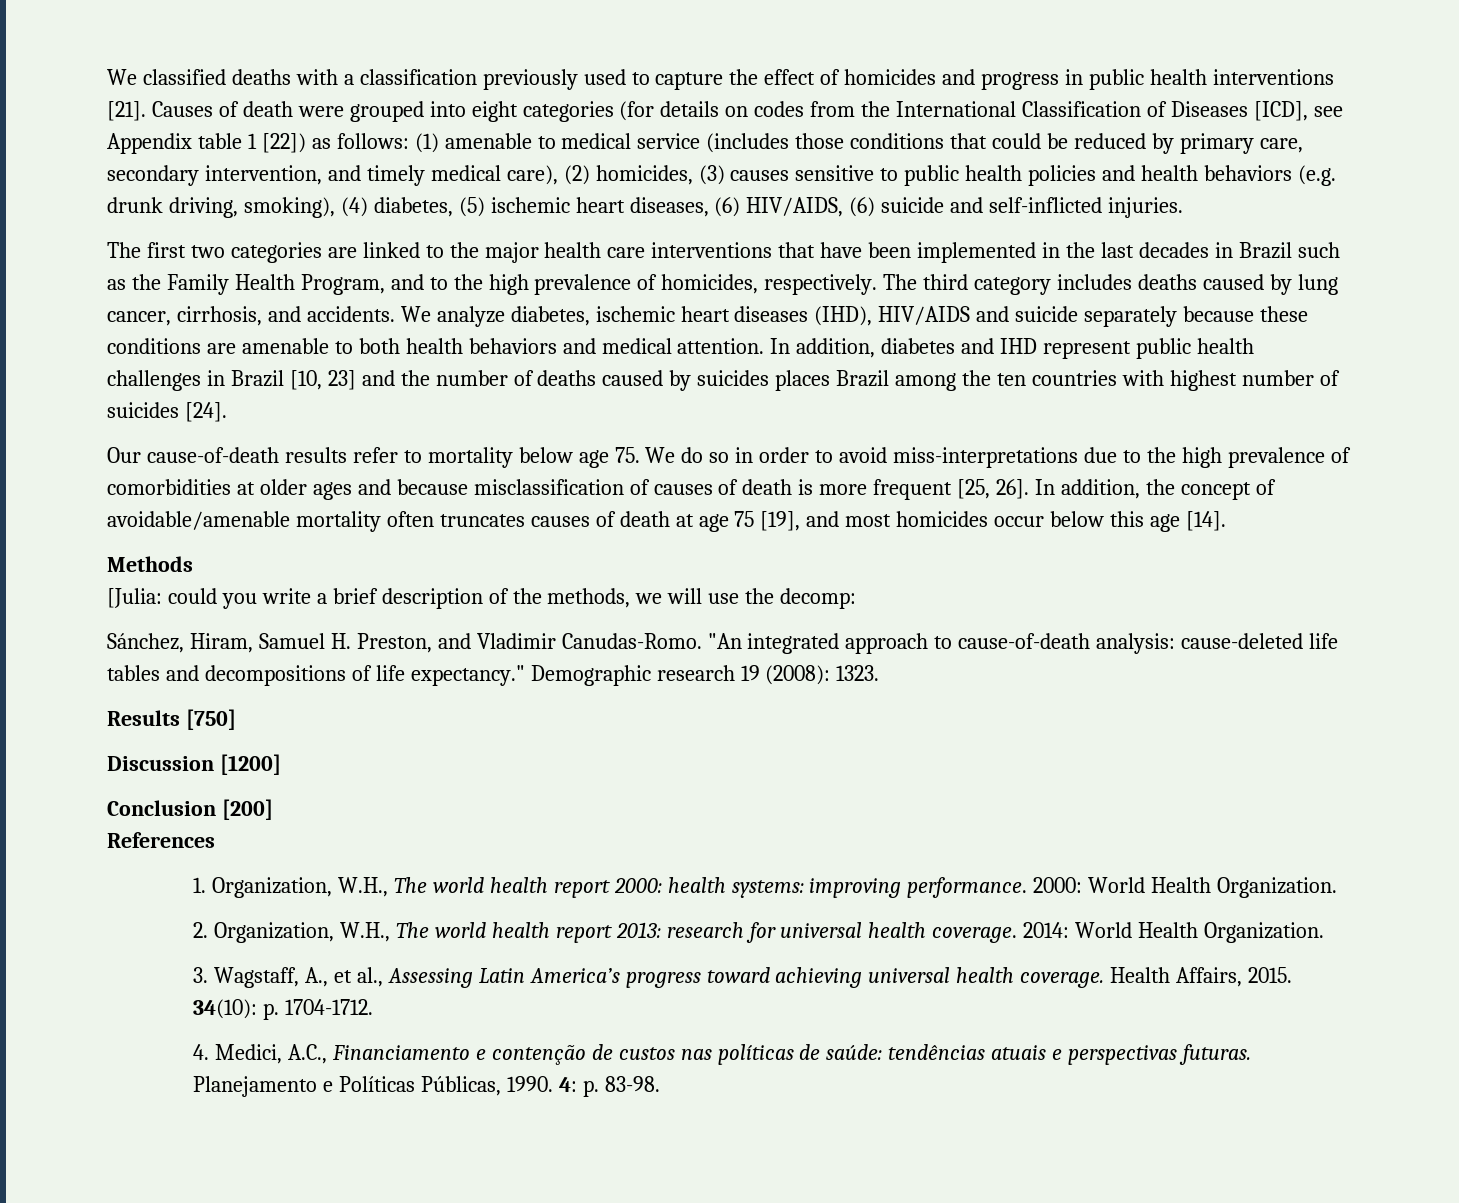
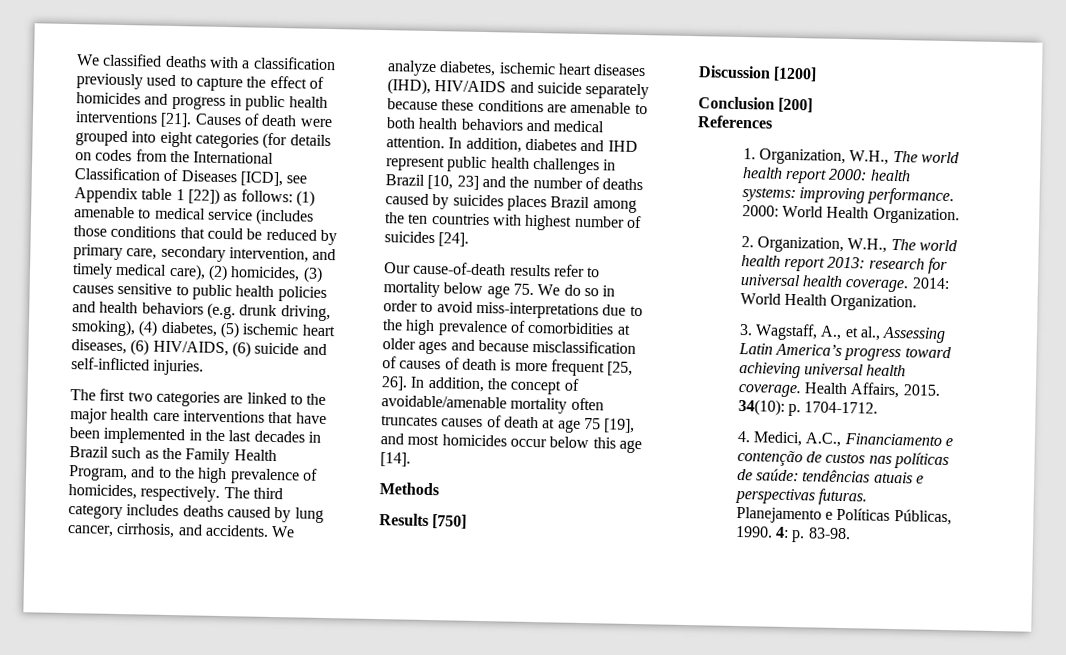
[107,588,857,609] [107,633,1339,654] [107,665,880,686] // [Julia: could you write a brief description of the methods, we will use the decomp: // Sánchez, Hiram, Samuel H. Preston, and Vladimir Canudas-Romo. "An integrated approach to cause-of-death analysis: cause-deleted life tables and decompositions of life expectancy." Demographic research 19 (2008): 1323. -> (439, 489) none

